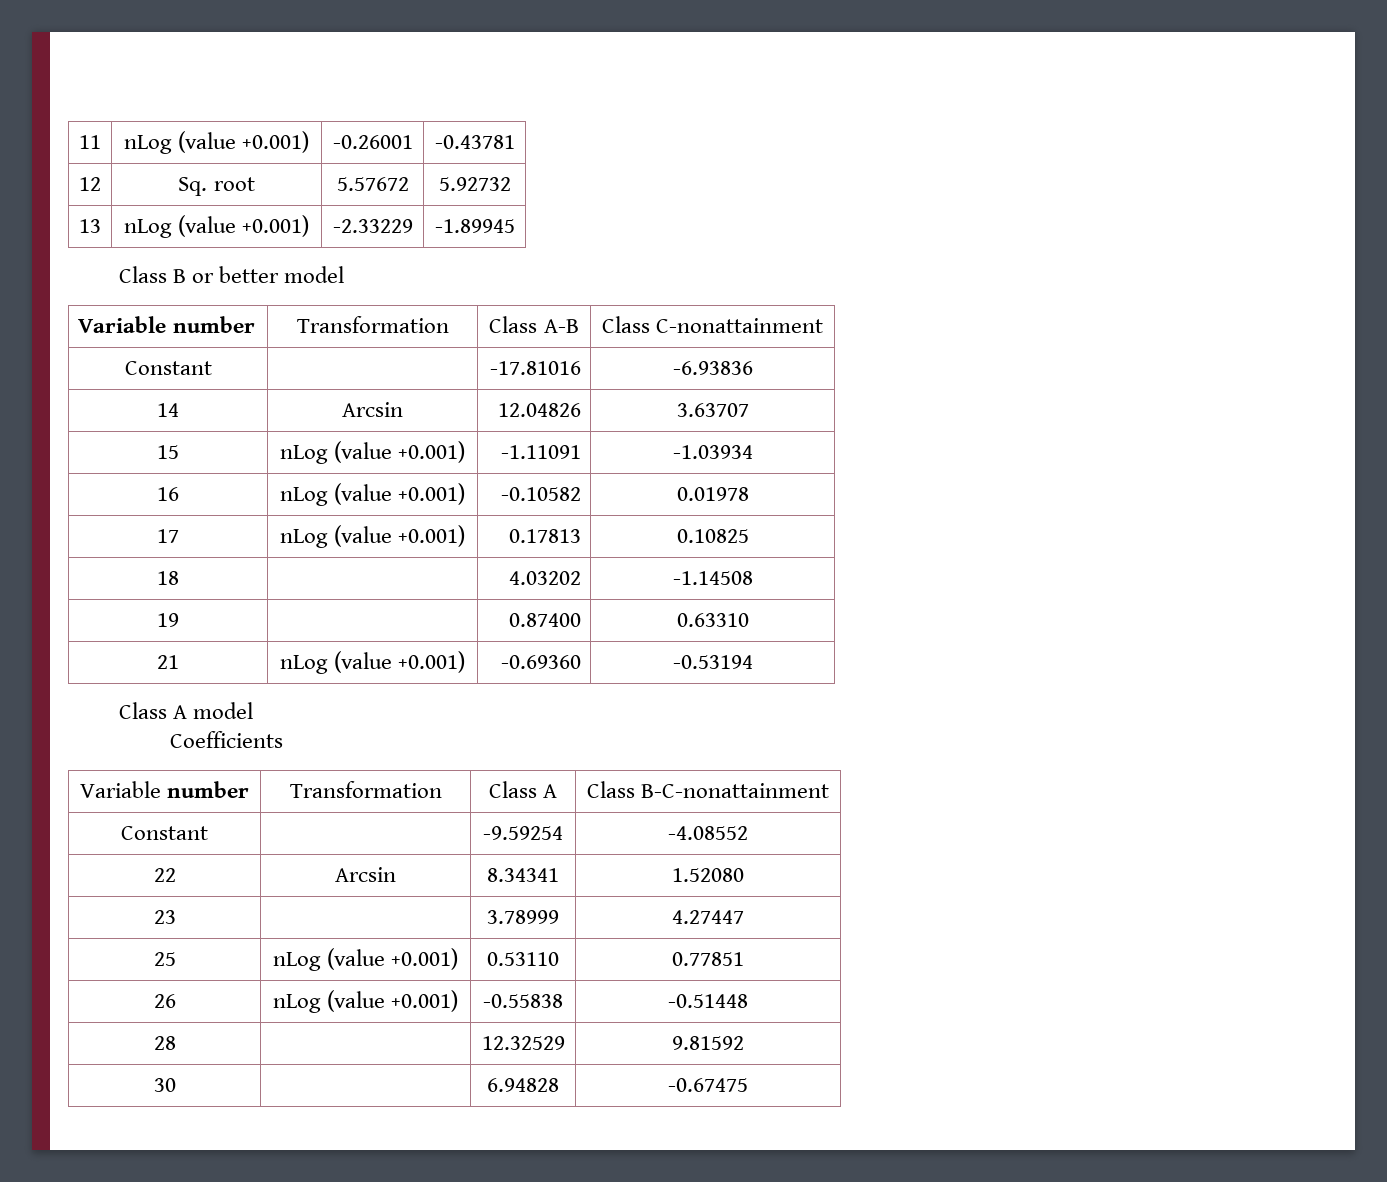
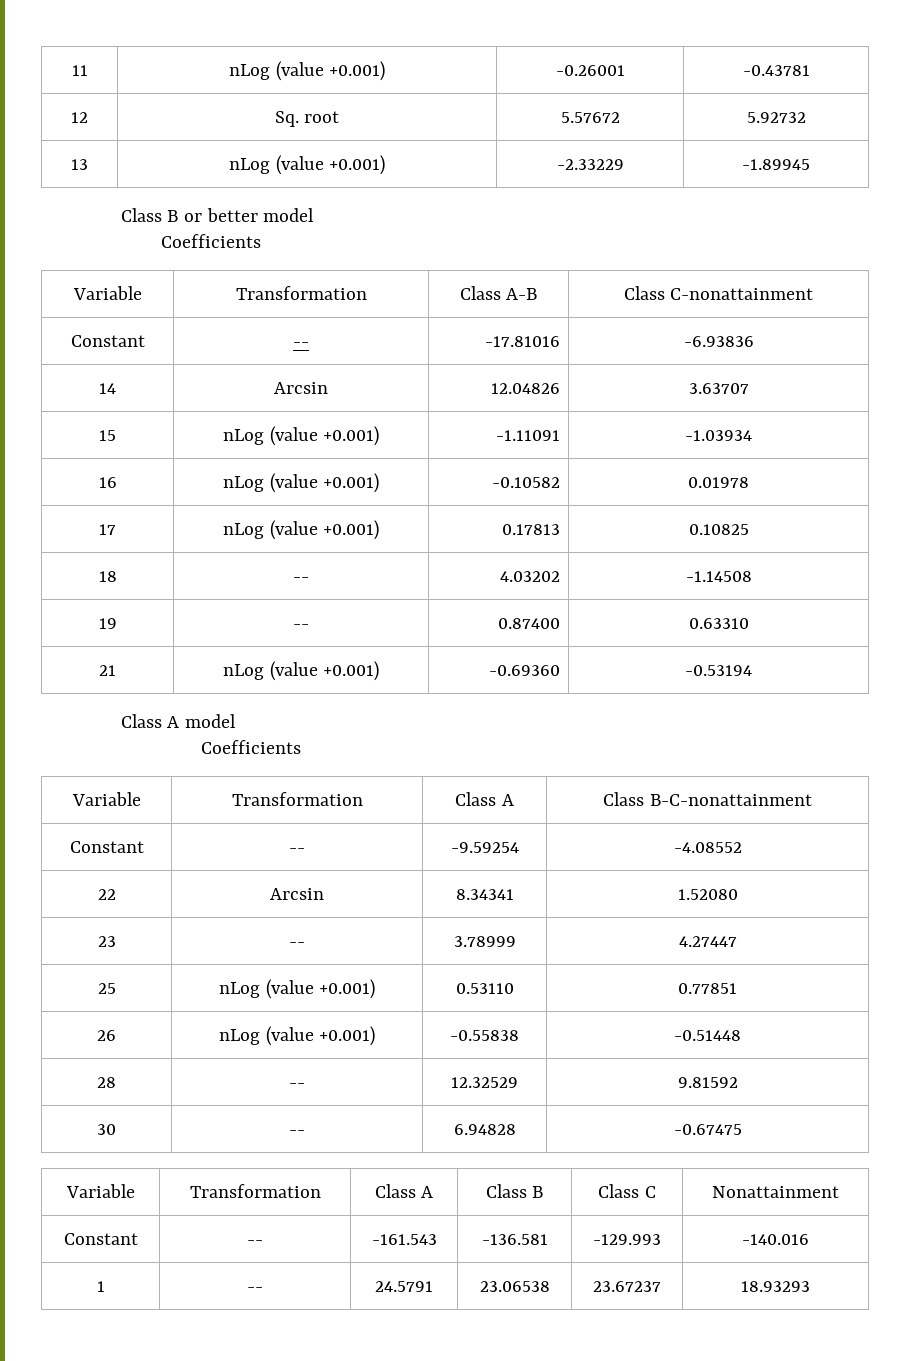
[78,316,255,333] // Variable number -> [160,234,261,248] [72,286,142,300] // Coefficients // Variable
(212, 368) none -> [293,342,309,347] --
(179, 578) none -> [293,577,309,582] --
(179, 620) none -> [293,624,309,629] --
[167,781,250,798] number -> (141, 799) none
(208, 833) none -> [289,848,305,853] --
(176, 917) none -> [289,942,305,947] --
(176, 1043) none -> [289,1083,305,1088] --
(176, 1085) none -> [289,1130,305,1135] --
(748, 1085) none -> [65,1184,135,1198] [189,1184,321,1198] [374,1184,434,1198] [485,1184,544,1198] [598,1184,656,1198] [712,1186,839,1198] [63,1233,138,1245] [247,1240,263,1245] [371,1234,437,1245] [481,1234,548,1245] [593,1234,661,1245] [742,1234,809,1245] [96,1281,105,1292] [247,1287,263,1292] [375,1281,433,1292] [479,1281,550,1292] [593,1281,661,1292] [741,1281,810,1292] // Variable | Transformation | Class A | Class B | Class C | Nonattainment // Constant | -- | -161.543 | -136.581 | -129.993 | -140.016 // 1 | -- | 24.5791 | 23.06538 | 23.67237 | 18.93293

